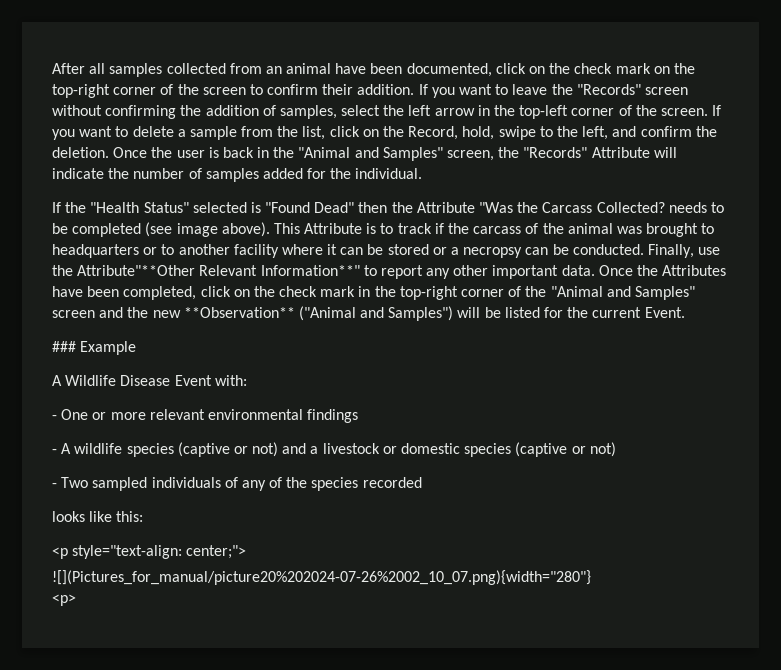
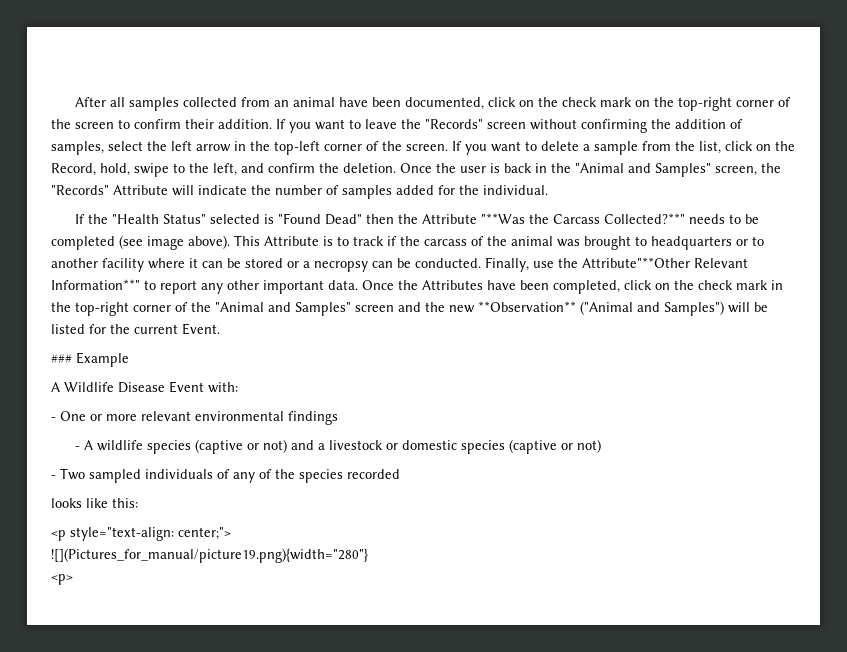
[479,202,514,213] "Was -> [480,213,525,224] "**Was
[596,202,665,213] Collected? -> [603,213,685,224] Collected?**"
[52,570,591,585] ![](Pictures_for_manual/picture20%202024-07-26%2002_10_07.png){width="280"} -> [51,548,368,563] ![](Pictures_for_manual/picture19.png){width="280"}

